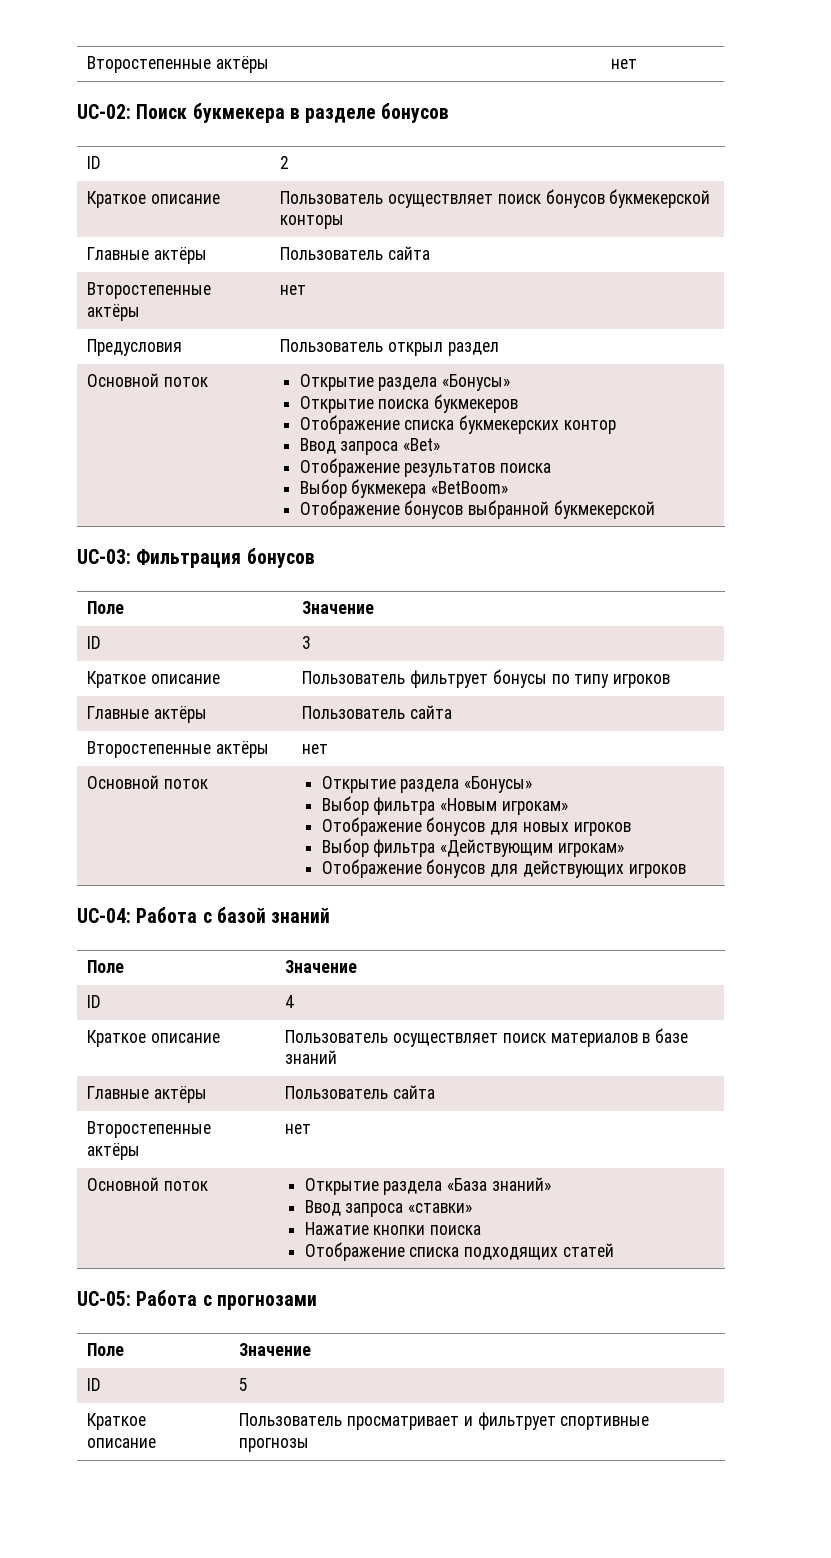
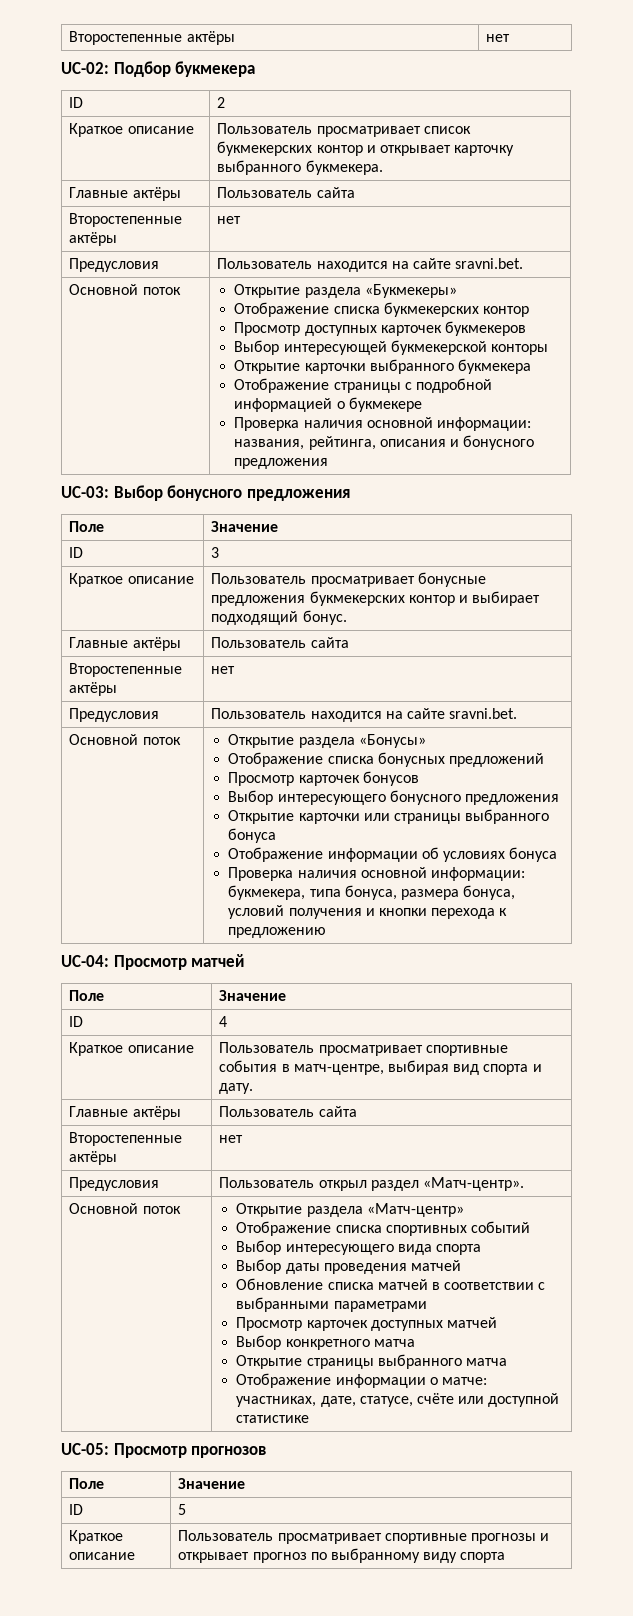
[136,103,450,123] Поиск букмекера в разделе бонусов -> [113,61,256,77] Подбор букмекера
[388,189,711,208] [280,215,345,229] осуществляет поиск бонусов букмекерской конторы -> [316,126,471,137] [217,141,515,156] [217,160,383,175] [69,187,181,201] [217,187,355,198] [69,213,183,227] [69,232,118,246] [217,216,242,224] [69,258,160,272] [217,258,524,272] [69,284,181,295] [234,284,457,298] [234,302,530,317] [234,321,527,336] [234,340,549,355] [234,359,532,374] [234,378,493,393] [234,397,422,412] [234,417,532,431] [234,435,535,450] [234,458,329,469] [61,485,350,501] [69,521,105,532] [211,521,279,532] [69,547,84,558] [211,547,220,558] [69,573,194,587] [211,572,486,587] [211,591,541,606] [211,610,347,625] [69,637,181,651] [211,637,349,648] [69,663,183,677] [69,682,118,696] [211,666,236,674] [69,708,160,722] [211,708,518,722] [69,734,181,745] [228,734,426,748] [228,752,545,767] [228,771,419,786] [228,790,560,805] [228,809,550,824] [228,828,277,843] [228,847,558,862] [228,867,526,881] [228,885,516,900] [228,905,508,919] [228,927,327,938] [61,954,245,970] [69,990,105,1001] [219,990,287,1001] [69,1016,84,1027] [219,1016,228,1027] [69,1042,194,1056] [219,1042,508,1056] [219,1060,542,1075] [219,1083,254,1094] просматривает список букмекерских контор и открывает карточку выбранного букмекера. // Главные актёры | Пользователь сайта // Второстепенные актёры | нет // Предусловия | Пользователь находится на сайте sravni.bet. // Основной поток | Открытие раздела «Букмекеры» // Отображение списка букмекерских контор // Просмотр доступных карточек букмекеров // Выбор интересующей букмекерской конторы // Открытие карточки выбранного букмекера // Отображение страницы с подробной информацией о букмекере // Проверка наличия основной информации: названия, рейтинга, описания и бонусного предложения // UC-03: Выбор бонусного предложения // Поле | Значение // ID | 3 // Краткое описание | Пользователь просматривает бонусные предложения букмекерских контор и выбирает подходящий бонус. // Главные актёры | Пользователь сайта // Второстепенные актёры | нет // Предусловия | Пользователь находится на сайте sravni.bet. // Основной поток | Открытие раздела «Бонусы» // Отображение списка бонусных предложений // Просмотр карточек бонусов // Выбор интересующего бонусного предложения // Открытие карточки или страницы выбранного бонуса // Отображение информации об условиях бонуса // Проверка наличия основной информации: букмекера, типа бонуса, размера бонуса, условий получения и кнопки перехода к предложению // UC-04: Просмотр матчей // Поле | Значение // ID | 4 // Краткое описание | Пользователь просматривает спортивные события в матч-центре, выбирая вид спорта и дату.
[87,373,209,387] [299,374,511,391] [299,394,519,413] [299,415,616,434] [299,438,441,455] [299,458,552,477] [299,479,509,498] [299,500,655,519] [77,548,315,568] [87,601,125,614] [302,601,375,614] [87,636,102,649] [302,636,312,649] [87,671,221,688] [302,669,671,688] [87,706,208,723] [302,705,453,719] [87,741,270,758] [302,744,329,754] [87,775,209,789] [321,776,533,793] [321,796,568,815] [321,817,631,836] [321,838,624,857] [321,859,686,878] [77,907,331,923] [87,960,125,973] [285,960,358,973] [87,995,102,1008] [285,995,295,1008] [87,1030,221,1047] [285,1028,689,1047] [285,1050,338,1064] [87,1086,208,1103] [285,1085,436,1099] [87,1121,212,1138] [87,1143,141,1160] [285,1124,312,1134] [87,1177,209,1191] [304,1177,551,1195] [304,1200,473,1217] [304,1222,482,1235] [304,1242,614,1261] [77,1290,317,1310] // Основной поток | Открытие раздела «Бонусы» // Открытие поиска букмекеров // Отображение списка букмекерских контор // Ввод запроса «Bet» // Отображение результатов поиска // Выбор букмекера «BetBoom» // Отображение бонусов выбранной букмекерской // UC-03: Фильтрация бонусов // Поле | Значение // ID | 3 // Краткое описание | Пользователь фильтрует бонусы по типу игроков // Главные актёры | Пользователь сайта // Второстепенные актёры | нет // Основной поток | Открытие раздела «Бонусы» // Выбор фильтра «Новым игрокам» // Отображение бонусов для новых игроков // Выбор фильтра «Действующим игрокам» // Отображение бонусов для действующих игроков // UC-04: Работа с базой знаний // Поле | Значение // ID | 4 // Краткое описание | Пользователь осуществляет поиск материалов в базе знаний // Главные актёры | Пользователь сайта // Второстепенные актёры | нет // Основной поток | Открытие раздела «База знаний» // Ввод запроса «ставки» // Нажатие кнопки поиска // Отображение списка подходящих статей // UC-05: Работа с прогнозами -> [422,1177,524,1191] [69,1203,181,1214] [236,1203,464,1217] [236,1221,531,1236] [236,1240,482,1255] [236,1259,462,1274] [236,1278,546,1290] [236,1297,427,1312] [236,1317,498,1331] [236,1335,415,1350] [236,1354,508,1369] [236,1373,488,1388] [236,1393,560,1407] [236,1415,310,1423] [61,1443,267,1458] «Матч-центр». // Основной поток | Открытие раздела «Матч-центр» // Отображение списка спортивных событий // Выбор интересующего вида спорта // Выбор даты проведения матчей // Обновление списка матчей в соответствии с выбранными параметрами // Просмотр карточек доступных матчей // Выбор конкретного матча // Открытие страницы выбранного матча // Отображение информации о матче: участниках, дате, статусе, счёте или доступной статистике // UC-05: Просмотр прогнозов
[463,1412,650,1430] [239,1438,310,1452] и фильтрует спортивные прогнозы -> [384,1533,550,1544] [178,1548,506,1563] спортивные прогнозы и открывает прогноз по выбранному виду спорта

